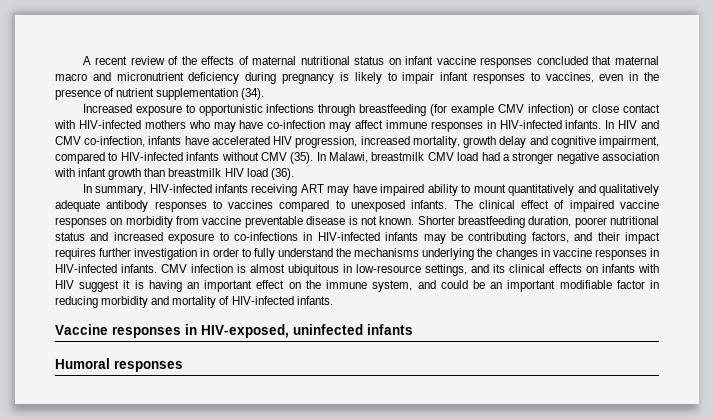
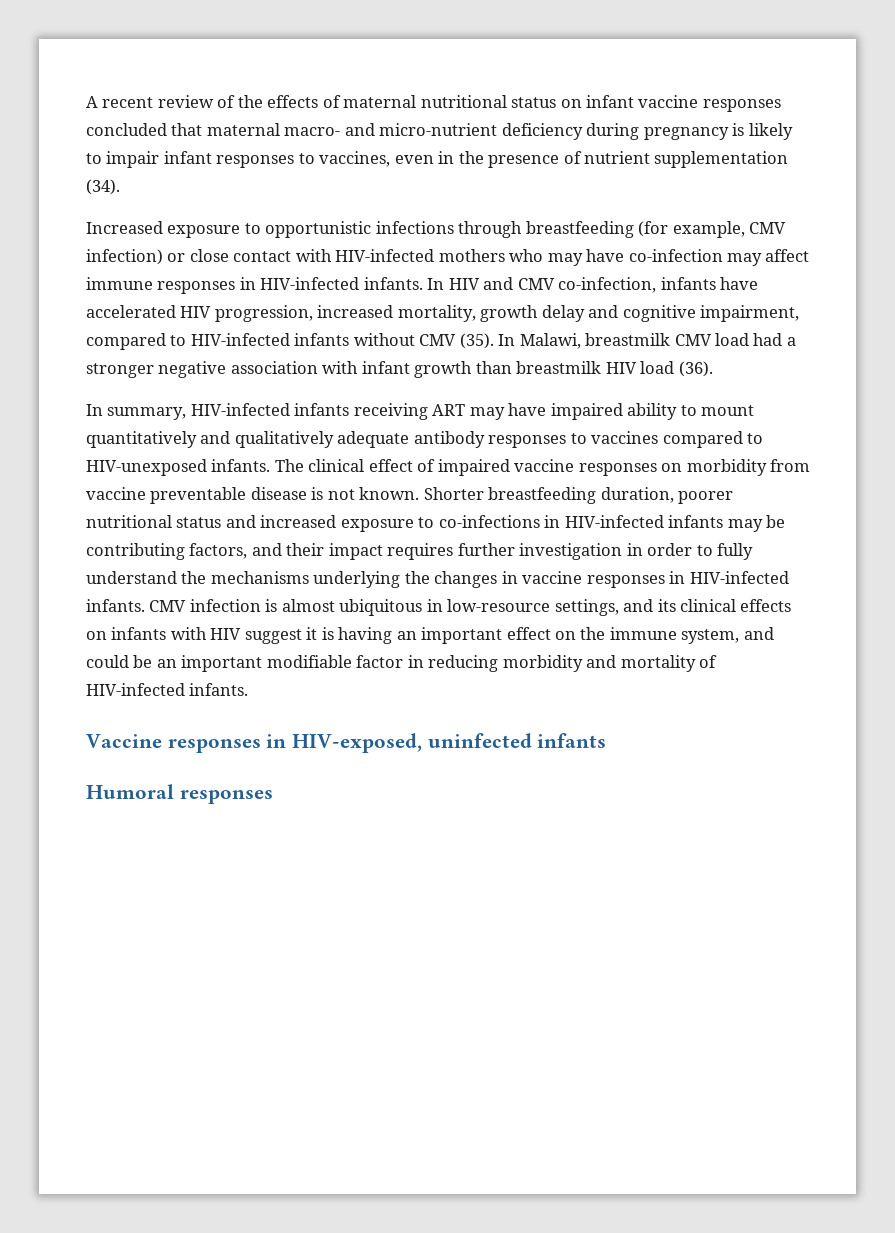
[55,72,184,81] macro and micronutrient -> [284,123,498,136] macro- and micro-nutrient
[451,104,495,116] example -> [672,221,745,238] example,
[350,200,405,212] unexposed -> [86,459,207,476] HIV-unexposed

